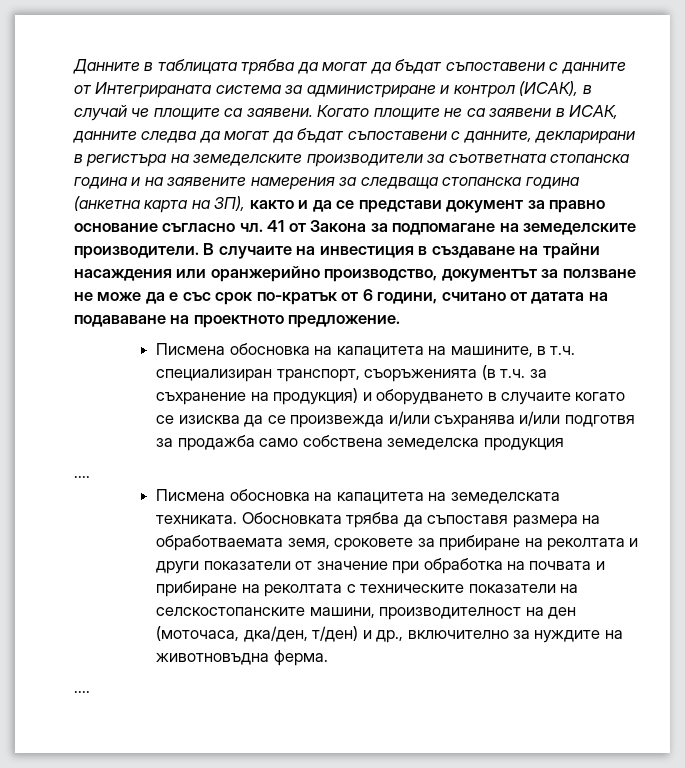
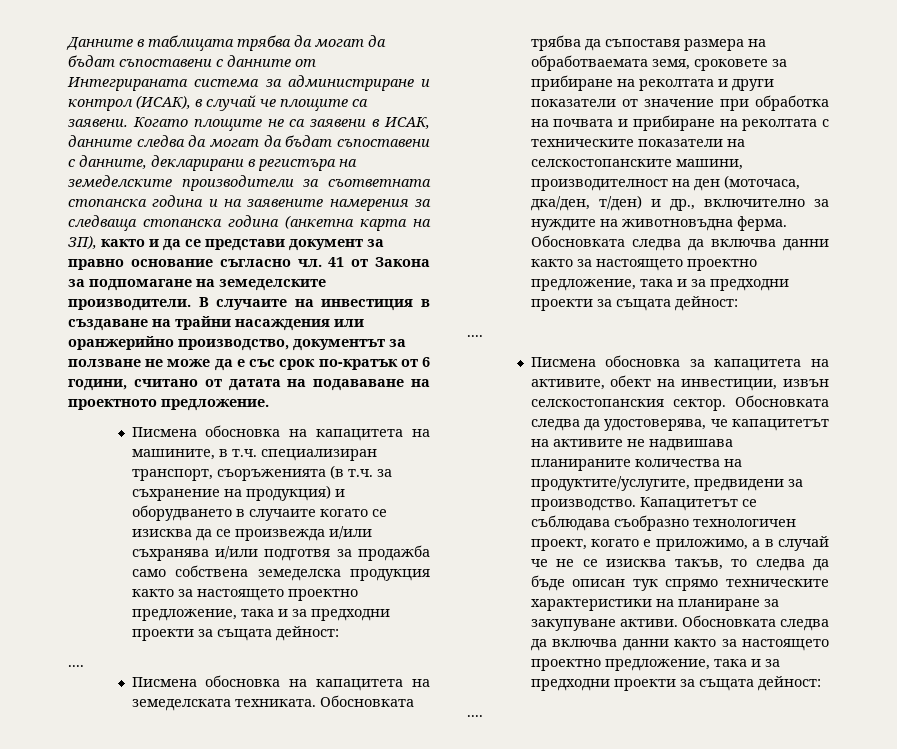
(564, 444) none -> [131,589,358,601] [131,609,390,621] [131,626,339,641] както за настоящето проектно предложение, така и за предходни проекти за същата дейност:
(328, 658) none -> [530,235,829,251] [530,259,757,271] [530,279,789,291] [530,296,738,311] [467,335,483,337] [530,355,829,371] [530,375,829,391] [530,395,829,411] [530,419,829,431] [530,439,733,451] [530,459,742,471] [530,476,803,491] [530,497,757,511] [530,515,796,531] [530,536,829,551] [530,559,829,571] [530,575,829,591] [530,599,779,611] [530,615,829,631] [530,639,829,651] [530,659,780,671] [530,676,821,691] Обосновката следва да включва данни както за настоящето проектно предложение, така и за предходни проекти за същата дейност: // .... // Писмена обосновка за капацитета на активите, обект на инвестиции, извън селскостопанския сектор. Обосновката следва да удостоверява, че капацитетът на активите не надвишава планираните количества на продуктите/услугите, предвидени за производство. Капацитетът се съблюдава съобразно технологичен проект, когато е приложимо, а в случай че не се изисква такъв, то следва да бъде описан тук спрямо техническите характеристики на планиране за закупуване активи. Обосновката следва да включва данни както за настоящето проектно предложение, така и за предходни проекти за същата дейност:

